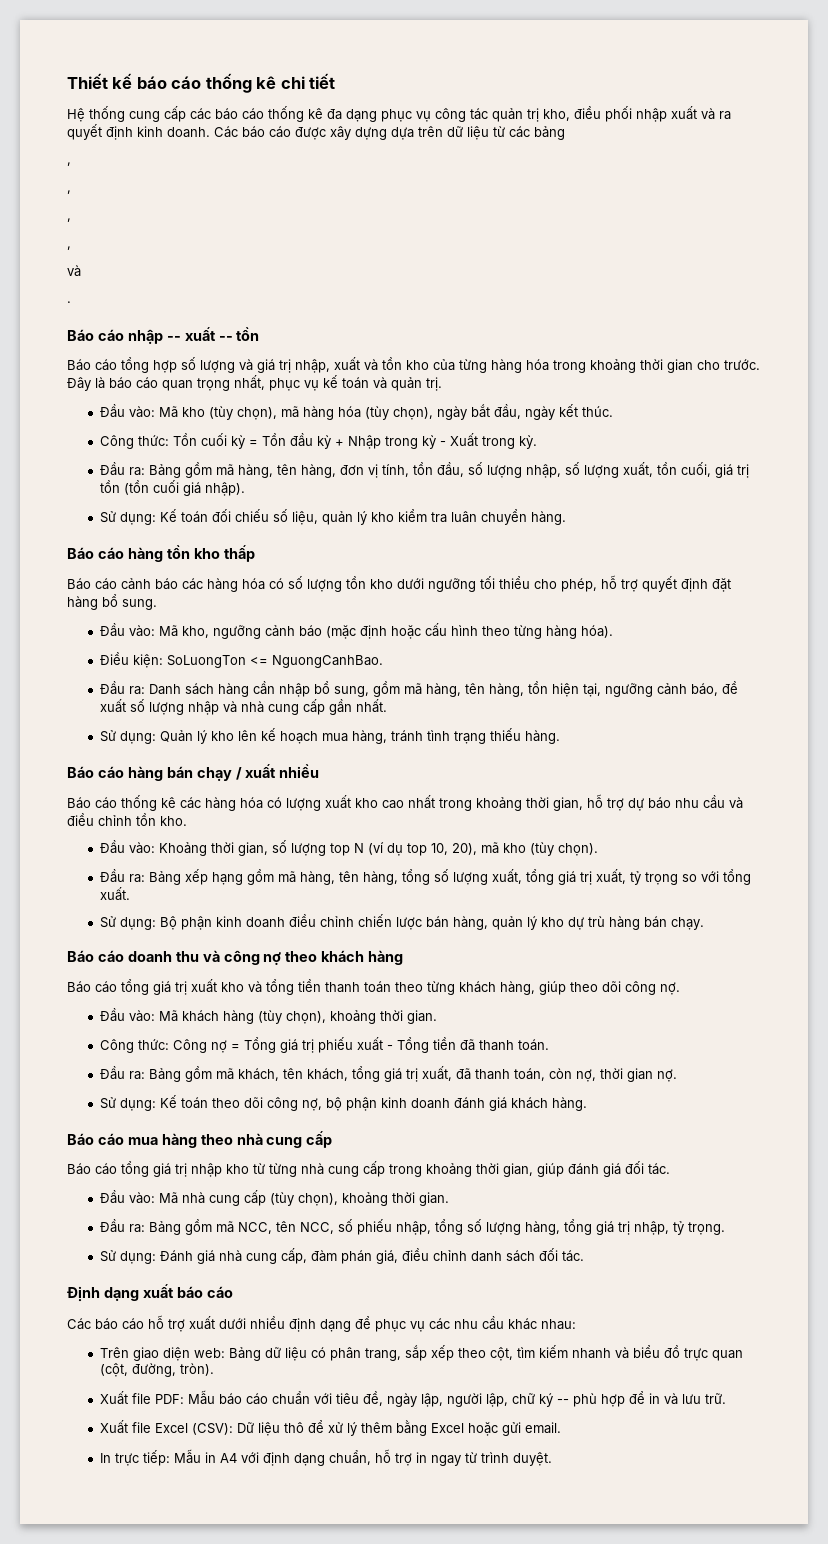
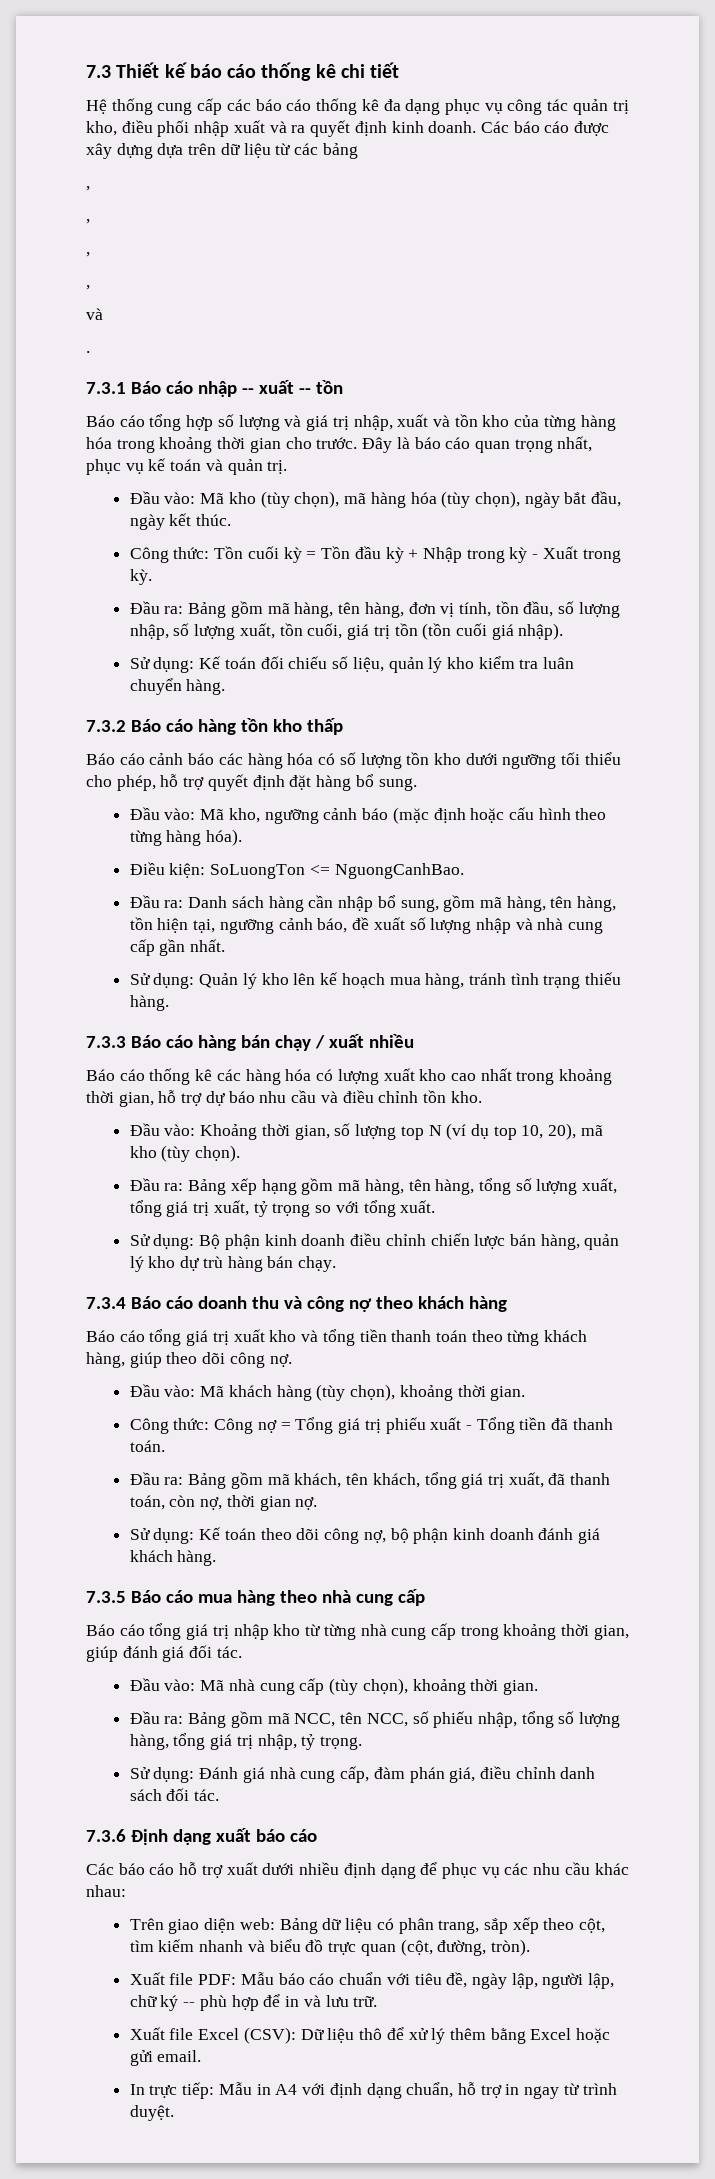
(67, 81) none -> [86,65,111,78] 7.3
(71, 302) none -> [86,382,126,394] 7.3.1
(566, 518) none -> [86,720,126,732] 7.3.2
(560, 737) none -> [86,1036,126,1048] 7.3.3
(704, 923) none -> [86,1297,126,1309] 7.3.4
(587, 1104) none -> [86,1591,126,1603] 7.3.5
(584, 1256) none -> [86,1829,126,1842] 7.3.6

